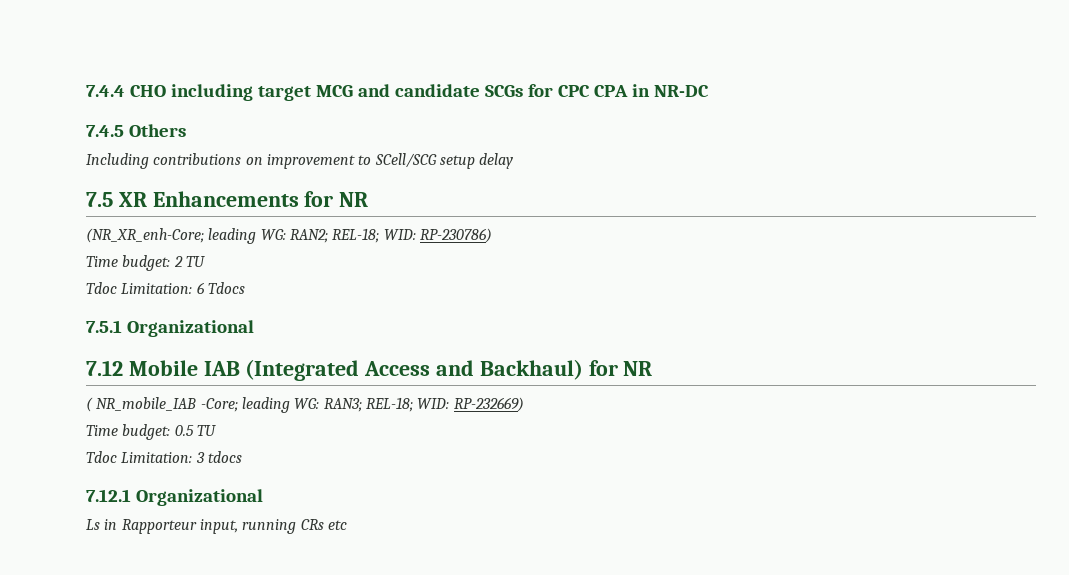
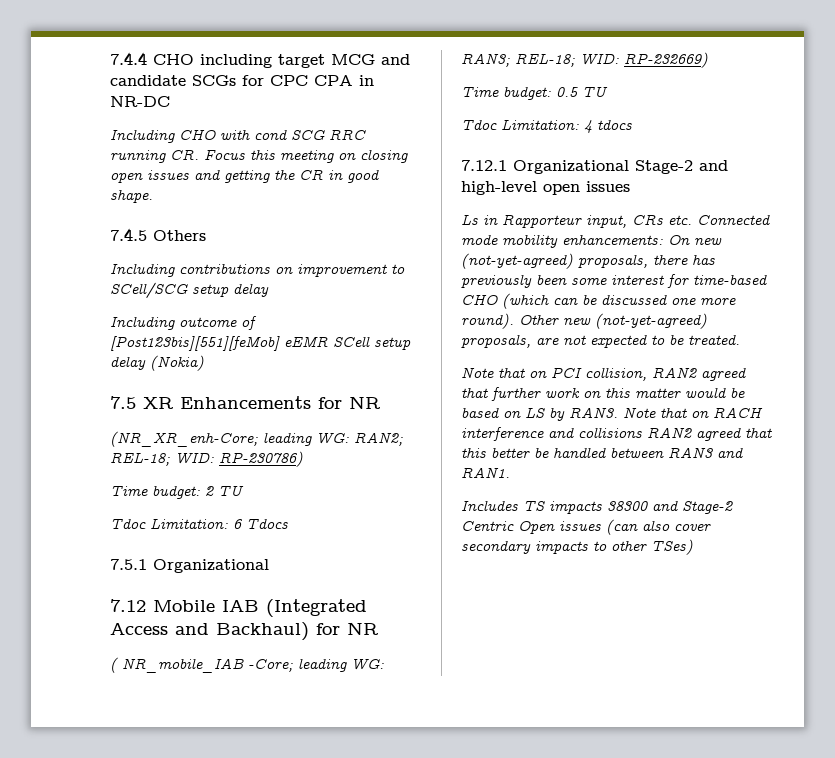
(709, 91) none -> [110,129,366,143] [110,149,408,163] [110,169,379,183] [110,189,153,203] // Including CHO with cond SCG RRC running CR. Focus this meeting on closing open issues and getting the CR in good shape.
(514, 161) none -> [110,316,257,330] [110,336,411,351] [110,355,204,371] // Including outcome of [Post123bis][551][feMob] eEMR SCell setup delay (Nokia)
[195,452,205,463] 3 -> [584,120,592,133] 4
(263, 497) none -> [635,160,728,174] [461,181,630,195] Stage-2 and high-level open issues
[242,519,347,534] running CRs etc -> [632,214,770,225] [461,234,722,248] [461,253,715,269] [461,274,767,288] [461,293,736,309] [461,313,707,329] [461,334,740,348] [461,367,746,381] [461,387,745,401] [461,407,763,421] [461,427,772,441] [461,447,743,458] [461,467,510,478] [461,500,733,514] [461,519,711,535] [461,539,693,555] CRs etc. Connected mode mobility enhancements: On new (not-yet-agreed) proposals, there has previously been some interest for time-based CHO (which can be discussed one more round). Other new (not-yet-agreed) proposals, are not expected to be treated. // Note that on PCI collision, RAN2 agreed that further work on this matter would be based on LS by RAN3. Note that on RACH interference and collisions RAN2 agreed that this better be handled between RAN3 and RAN1. // Includes TS impacts 38300 and Stage-2 Centric Open issues (can also cover secondary impacts to other TSes)

